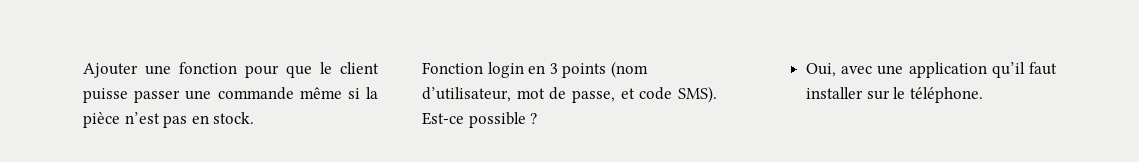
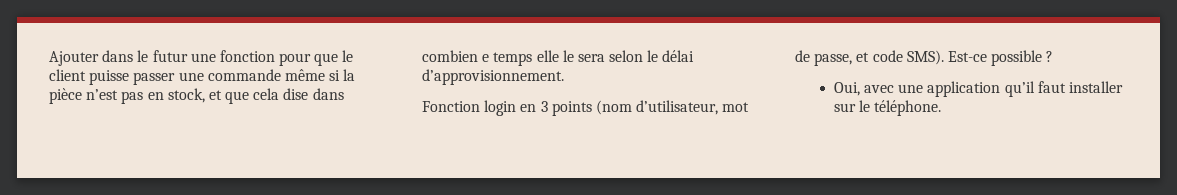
(138, 70) none -> [102,50,188,62] dans le futur
[213,112,255,124] stock. -> [167,88,344,104] [422,50,695,66] [422,69,564,85] stock, et que cela dise dans combien e temps elle le sera selon le délai d’approvisionnement.

